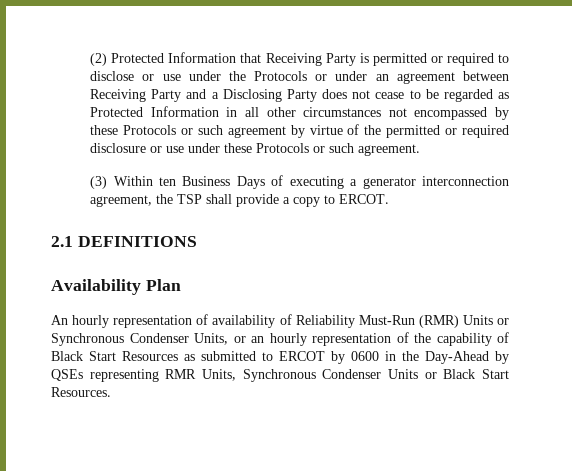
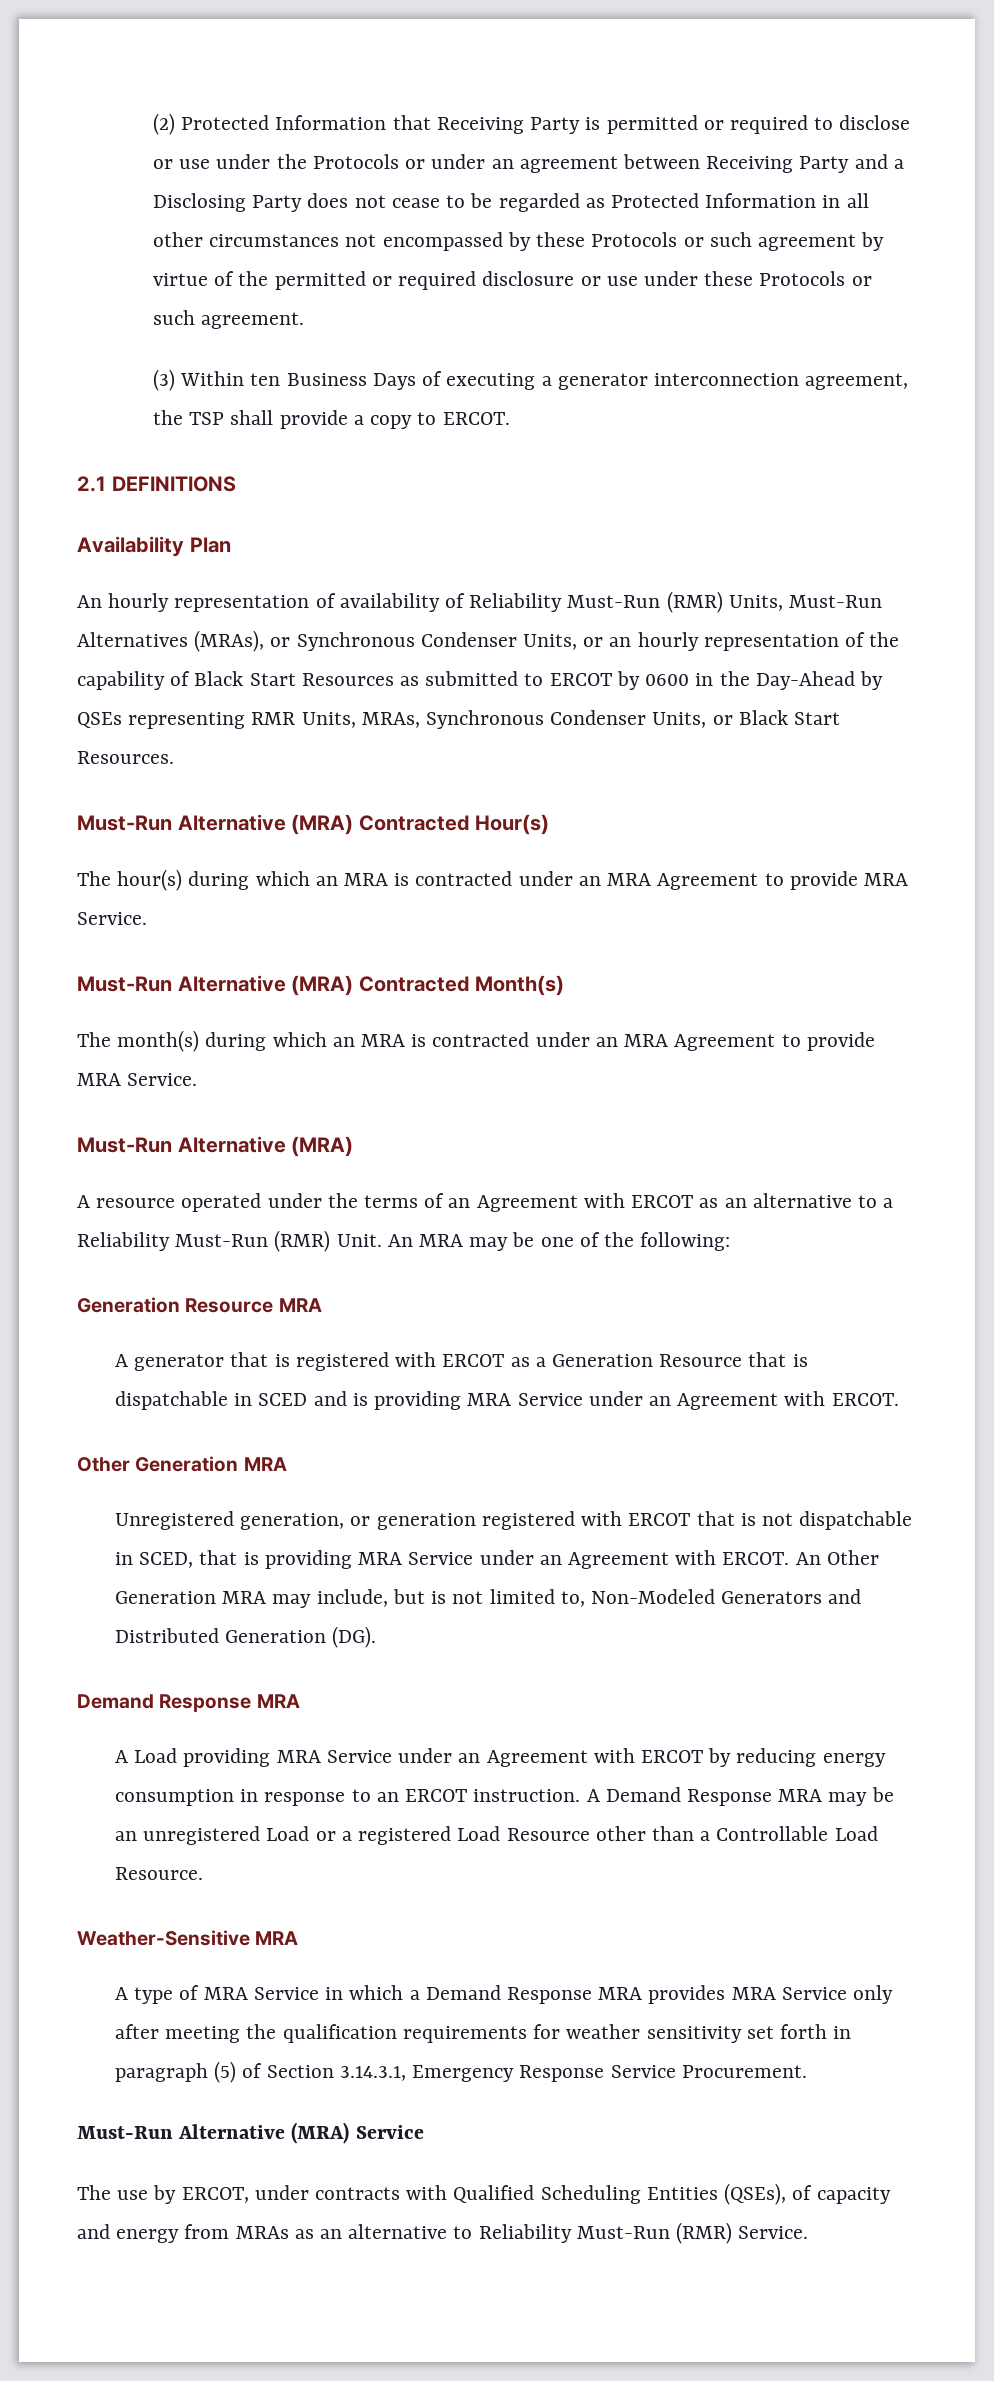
[462,315,493,325] Units -> [728,595,883,611] [77,630,265,652] Units, Must-Run Alternatives (MRAs),
[242,369,418,382] Synchronous Condenser Units -> [361,710,707,729] MRAs, Synchronous Condenser Units,
(111, 392) none -> [77,814,550,835] [77,869,908,891] [77,912,147,925] [77,975,565,996] [77,1030,875,1052] [77,1073,198,1086] [77,1136,354,1157] [77,1193,894,1212] [77,1230,731,1252] [77,1297,322,1313] [115,1352,808,1371] [115,1391,899,1410] [77,1456,287,1472] [115,1511,913,1530] [115,1550,879,1569] [115,1589,862,1608] [115,1626,377,1648] [77,1694,300,1712] [115,1748,886,1767] [115,1787,894,1806] [115,1826,878,1845] [115,1867,204,1880] [77,1930,299,1946] [115,1985,893,2004] [115,2024,852,2043] [115,2061,807,2083] [77,2122,424,2144] [77,2183,891,2205] [77,2222,809,2244] // Must-Run Alternative (MRA) Contracted Hour(s) // The hour(s) during which an MRA is contracted under an MRA Agreement to provide MRA Service. // Must-Run Alternative (MRA) Contracted Month(s) // The month(s) during which an MRA is contracted under an MRA Agreement to provide MRA Service. // Must-Run Alternative (MRA) // A resource operated under the terms of an Agreement with ERCOT as an alternative to a Reliability Must-Run (RMR) Unit. An MRA may be one of the following: // Generation Resource MRA // A generator that is registered with ERCOT as a Generation Resource that is dispatchable in SCED and is providing MRA Service under an Agreement with ERCOT. // Other Generation MRA // Unregistered generation, or generation registered with ERCOT that is not dispatchable in SCED, that is providing MRA Service under an Agreement with ERCOT. An Other Generation MRA may include, but is not limited to, Non-Modeled Generators and Distributed Generation (DG). // Demand Response MRA // A Load providing MRA Service under an Agreement with ERCOT by reducing energy consumption in response to an ERCOT instruction. A Demand Response MRA may be an unregistered Load or a registered Load Resource other than a Controllable Load Resource. // Weather-Sensitive MRA // A type of MRA Service in which a Demand Response MRA provides MRA Service only after meeting the qualification requirements for weather sensitivity set forth in paragraph (5) of Section 3.14.3.1, Emergency Response Service Procurement. // Must-Run Alternative (MRA) Service // The use by ERCOT, under contracts with Qualified Scheduling Entities (QSEs), of capacity and energy from MRAs as an alternative to Reliability Must-Run (RMR) Service.

